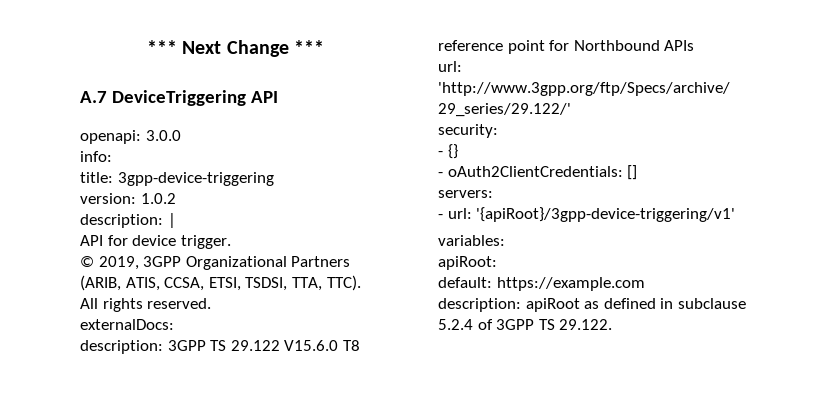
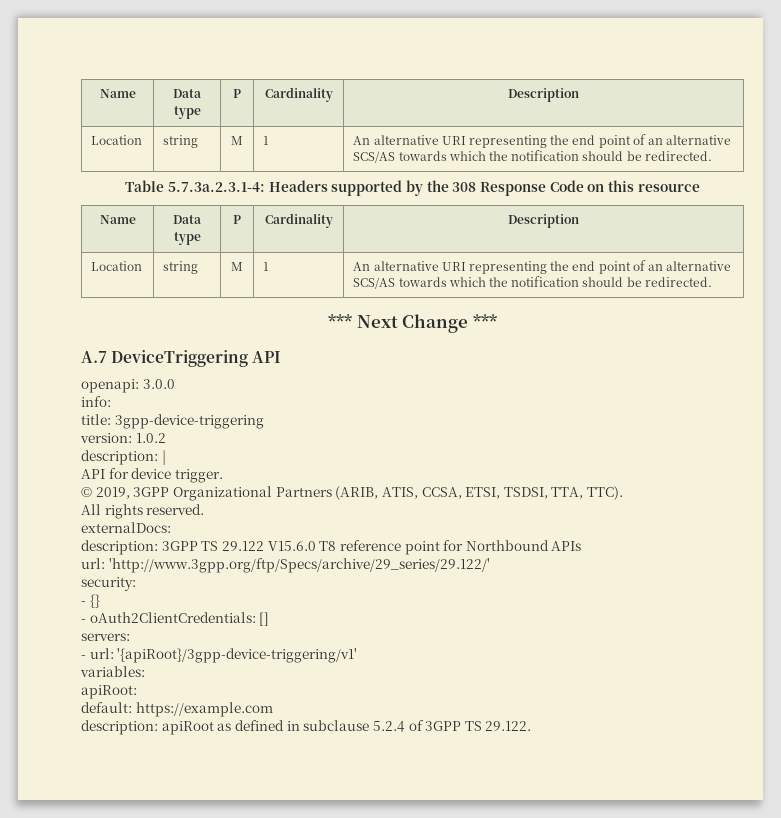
(147, 47) none -> [99,89,136,98] [173,89,201,98] [173,106,201,119] [233,89,241,98] [264,87,333,102] [508,88,579,102] [91,135,143,145] [163,135,199,148] [231,136,243,145] [263,136,270,145] [353,134,732,148] [353,150,712,163] [125,180,700,196] [99,215,136,224] [173,215,201,224] [173,232,201,245] [233,215,241,224] [264,213,333,228] [508,214,579,228] [91,261,143,271] [163,261,199,274] [231,262,243,271] [263,262,270,271] [353,260,732,274] [353,276,712,289] Name | Data type | P | Cardinality | Description // Location | string | M | 1 | An alternative URI representing the end point of an alternative SCS/AS towards which the notification should be redirected. // Table 5.7.3a.2.3.1-4: Headers supported by the 308 Response Code on this resource // Name | Data type | P | Cardinality | Description // Location | string | M | 1 | An alternative URI representing the end point of an alternative SCS/AS towards which the notification should be redirected. //

